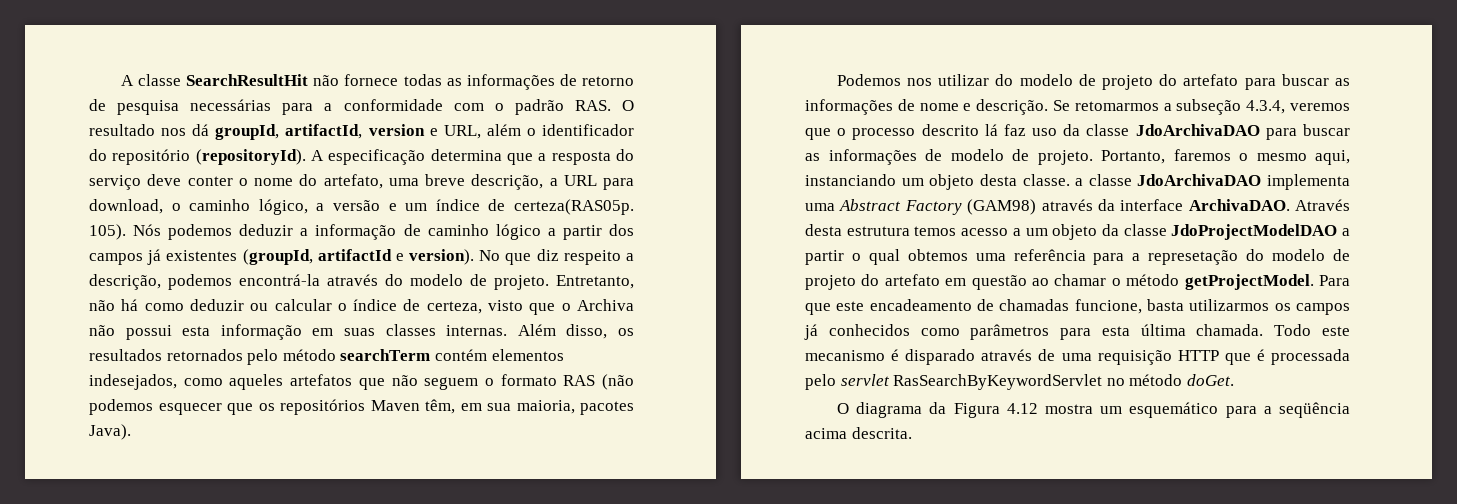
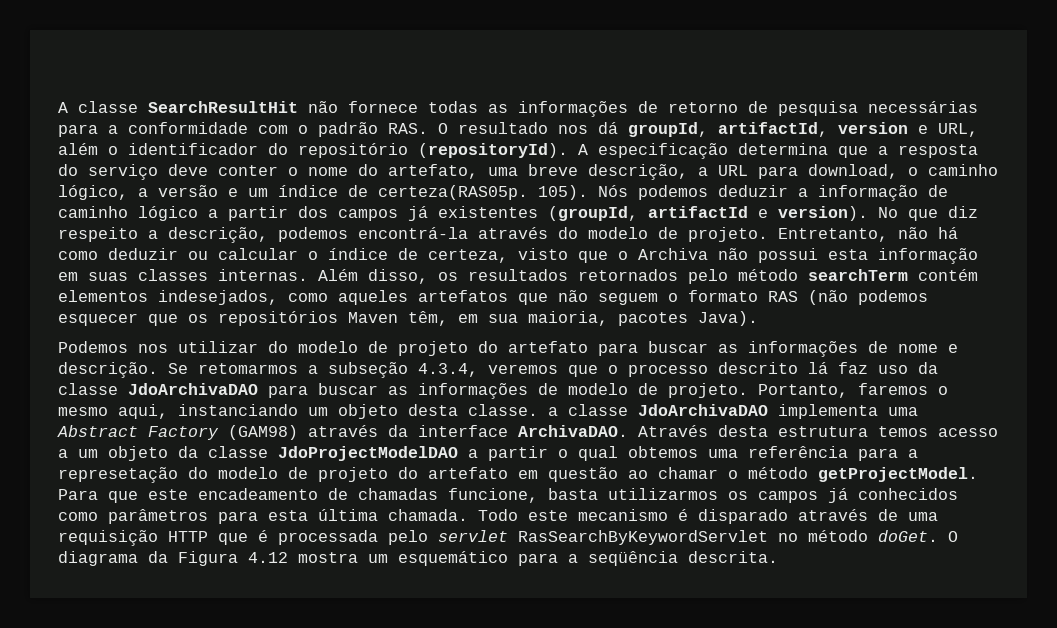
(1234, 380) // -> (938, 536) none
[805,428,847,439] acima -> (678, 558) none

